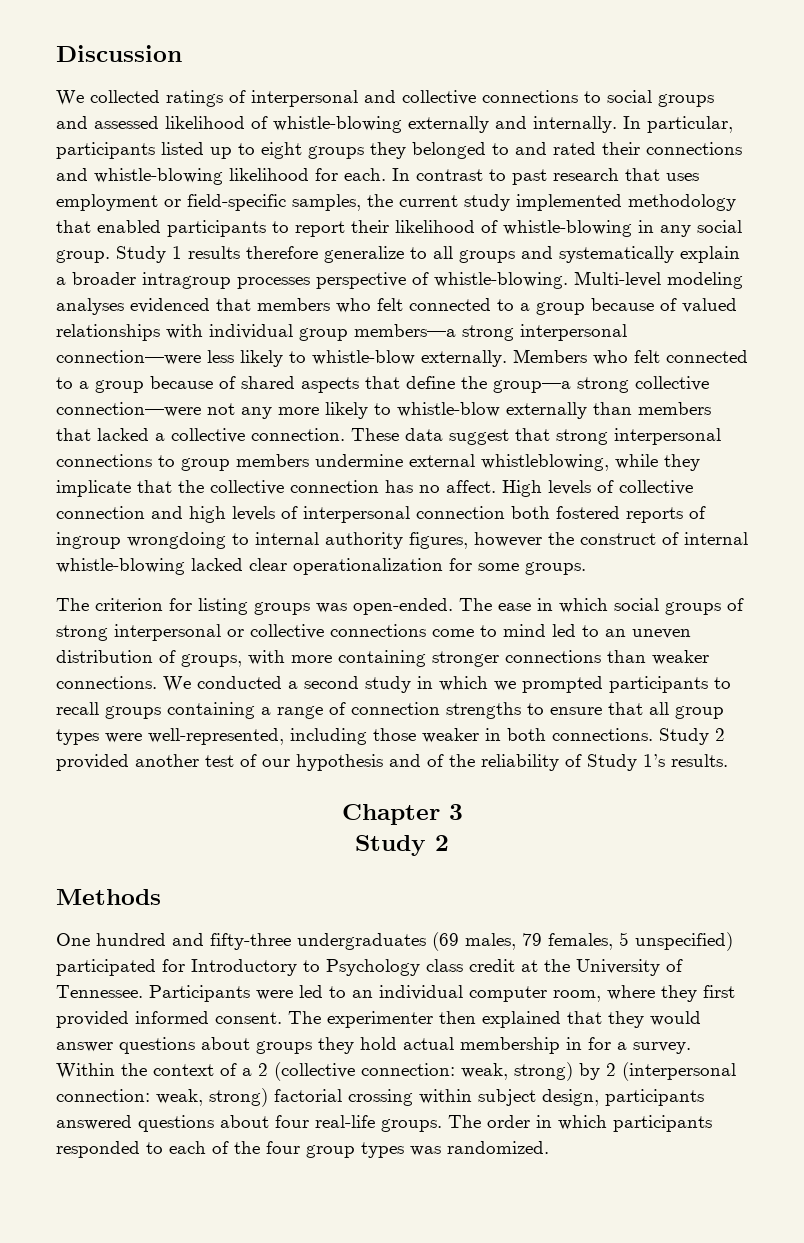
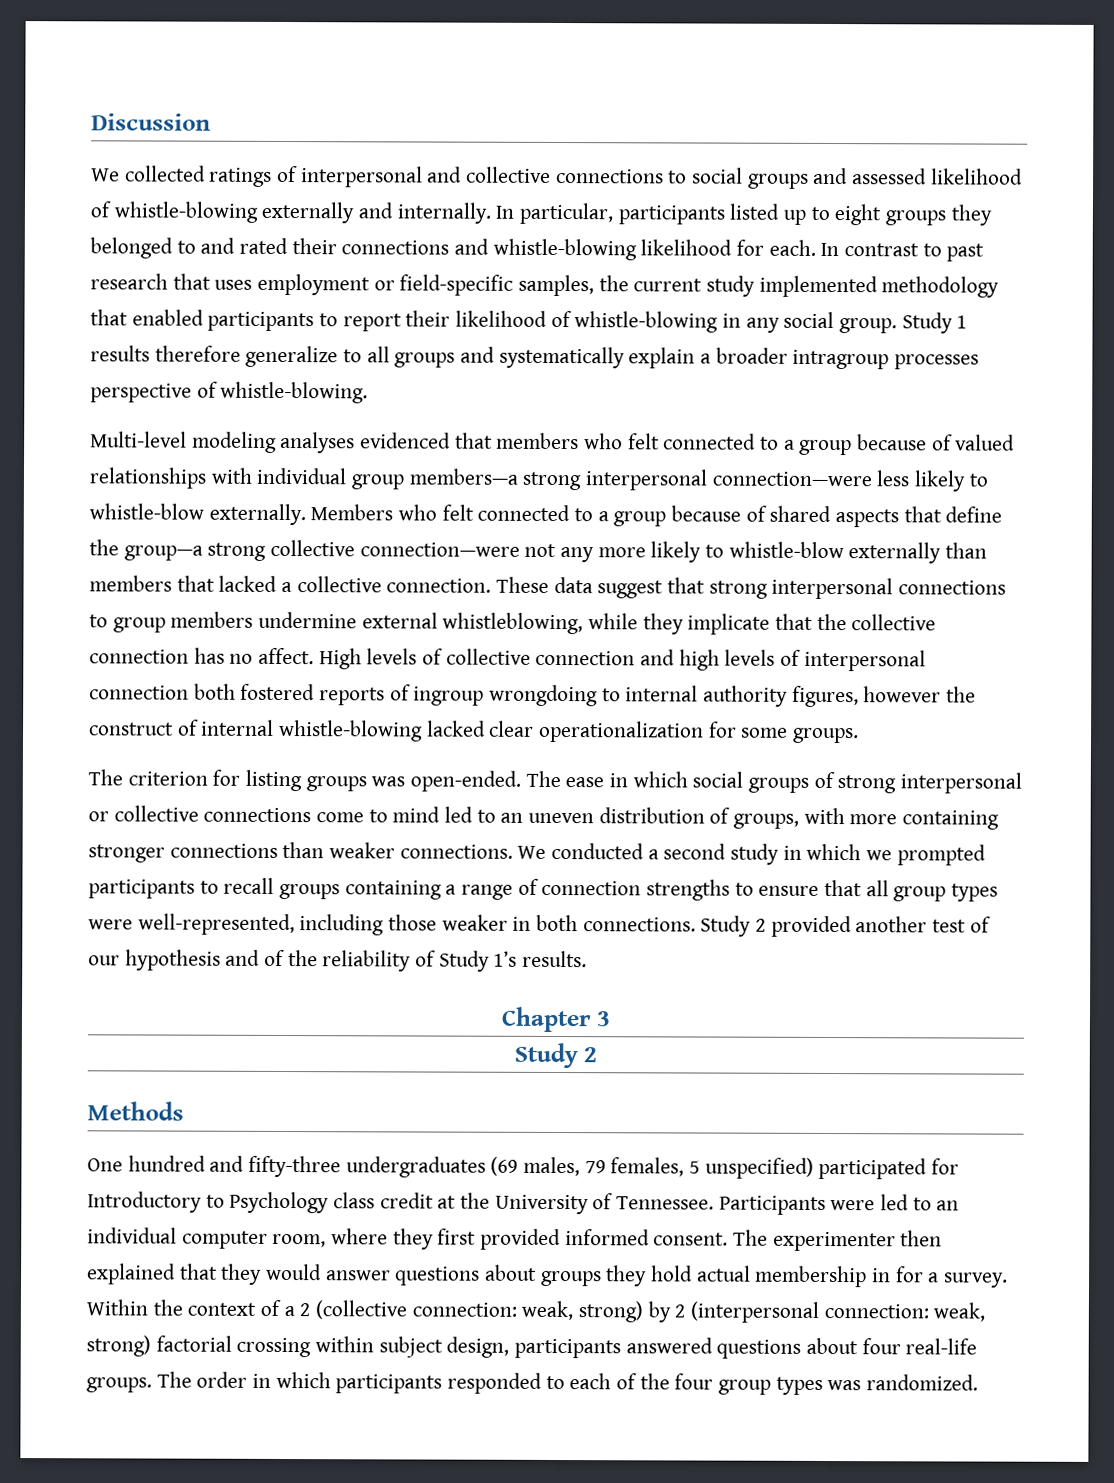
(568, 280) none -> (369, 392) //

